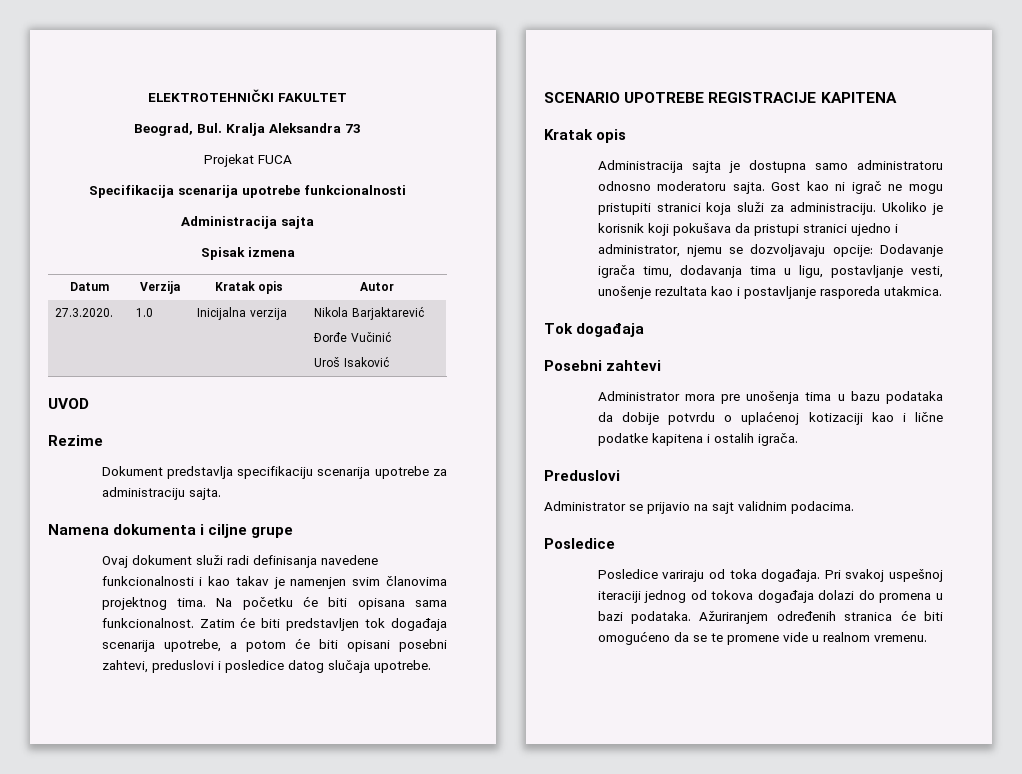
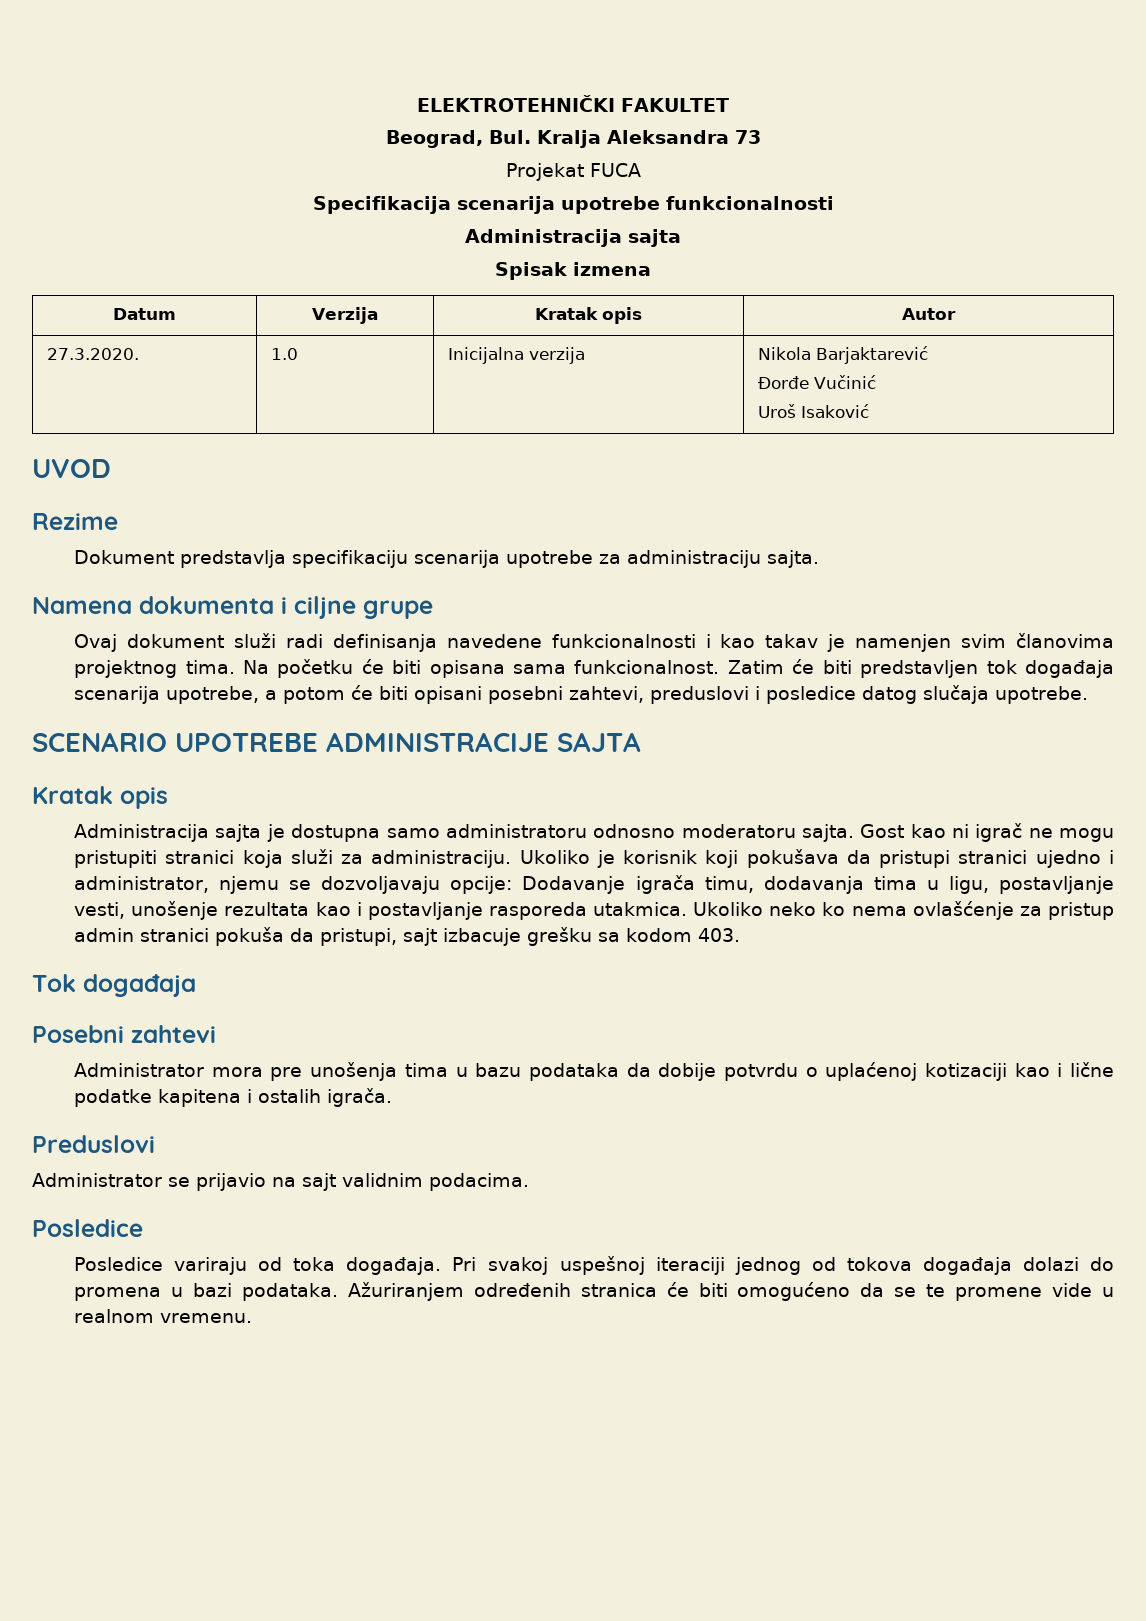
[708,92,897,103] REGISTRACIJE KAPITENA -> [326,732,641,752] ADMINISTRACIJE SAJTA
(942, 291) none -> [693,901,1114,920] [74,927,741,946] Ukoliko neko ko nema ovlašćenje za pristup admin stranici pokuša da pristupi, sajt izbacuje grešku sa kodom 403.

